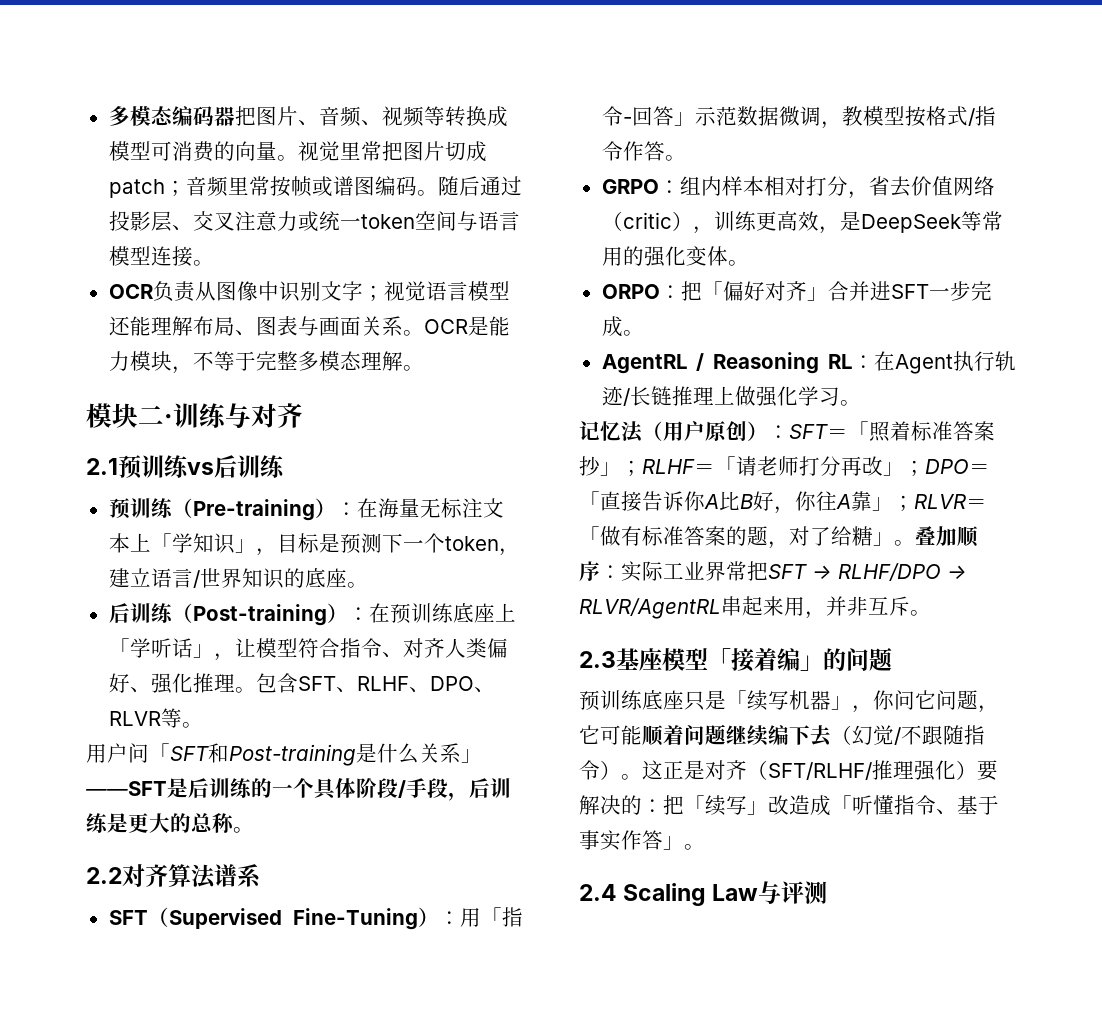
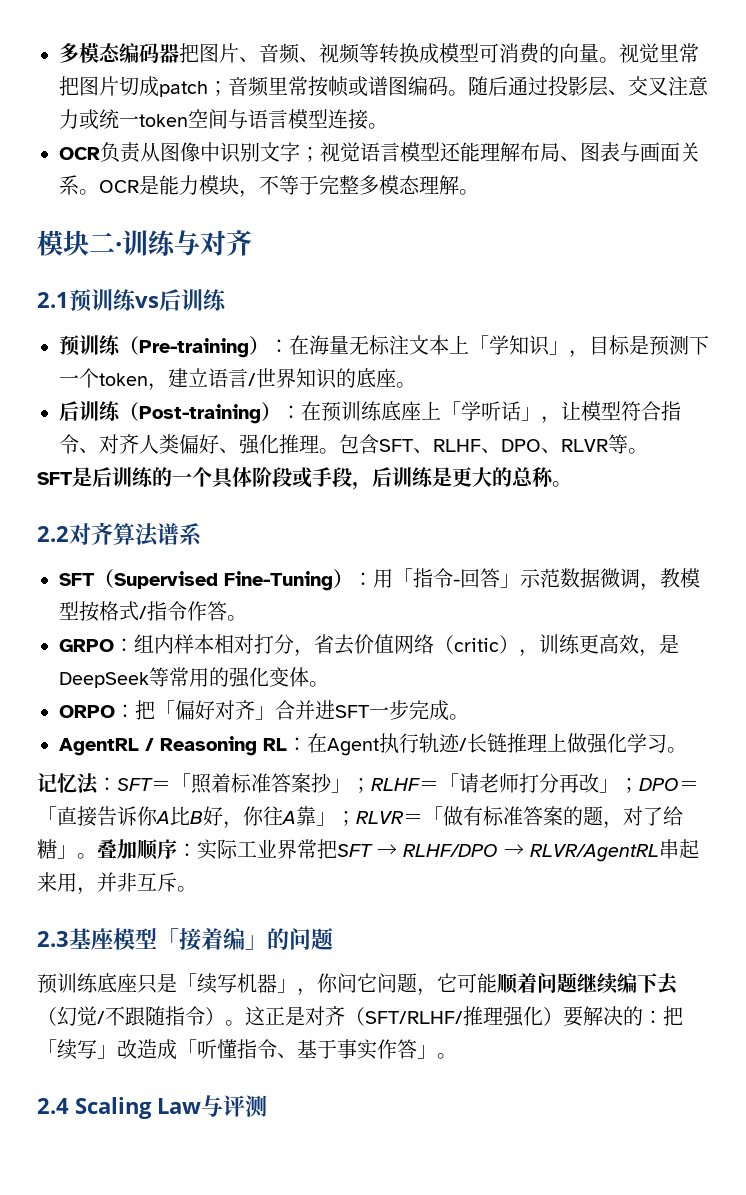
[86,743,482,766] [86,781,167,796] 用户问「SFT和Post-training是什么关系」——SFT -> [37,472,73,485] SFT
[398,780,406,798] / -> [292,467,312,488] 或
[642,421,768,441] （用户原创） -> (99, 784) none

